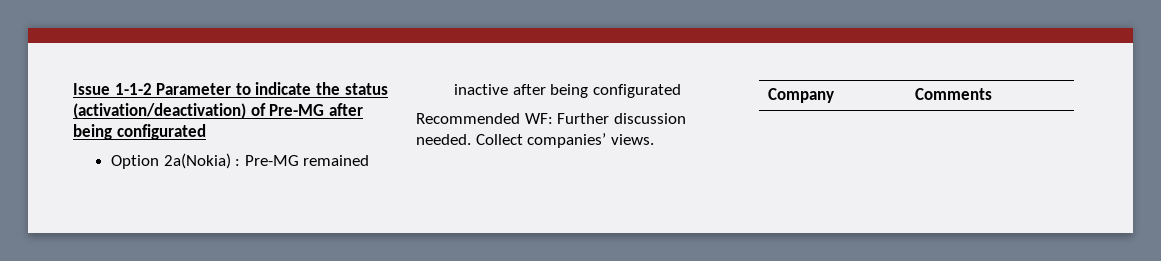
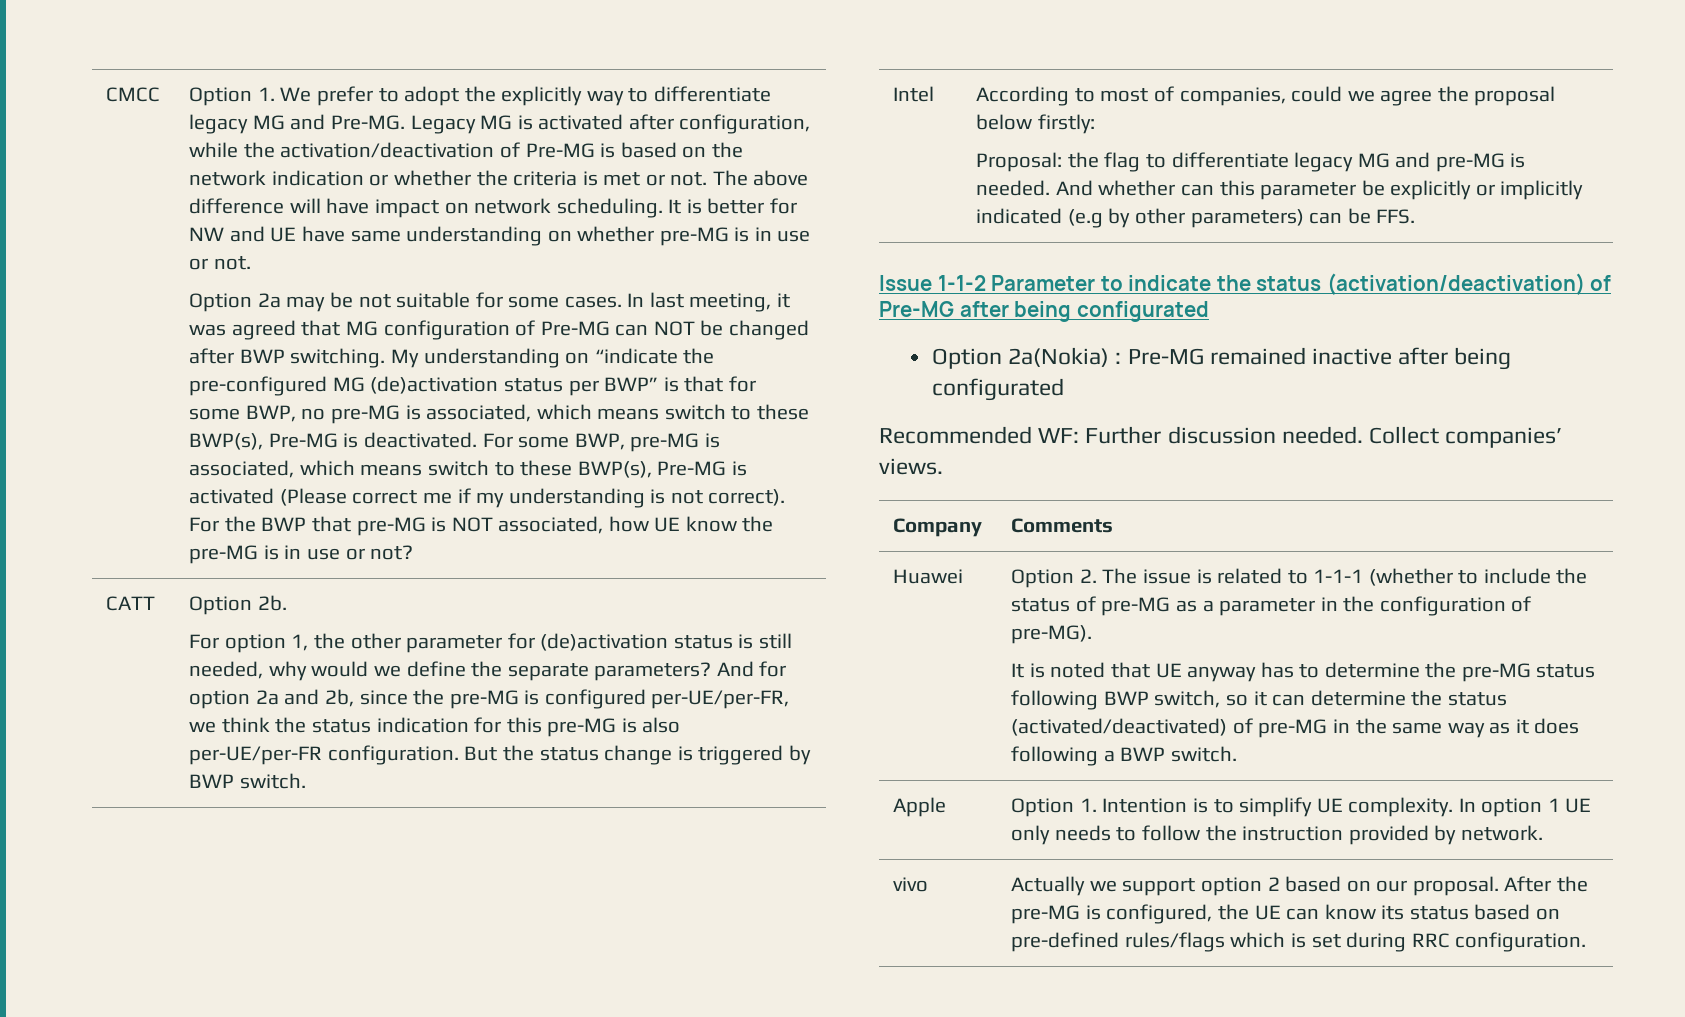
(73, 89) none -> [106,87,161,102] [189,86,771,106] [189,114,811,134] [189,142,743,158] [189,170,809,186] [189,198,797,218] [189,226,811,246] [189,256,251,270] [189,292,790,312] [189,320,809,340] [189,348,715,368] [189,376,756,396] [189,404,809,424] [189,432,720,452] [189,460,747,478] [189,488,786,508] [189,516,774,536] [189,545,414,564] [106,596,156,611] [189,595,287,615] [189,633,792,653] [189,661,787,681] [189,689,790,709] [189,717,681,737] [189,745,811,765] [189,773,306,789] [893,86,935,102] [976,86,1556,106] [976,114,1095,134] [976,152,1526,172] [976,180,1584,200] [976,208,1416,228] CMCC | Option 1. We prefer to adopt the explicitly way to differentiate legacy MG and Pre-MG. Legacy MG is activated after configuration, while the activation/deactivation of Pre-MG is based on the network indication or whether the criteria is met or not. The above difference will have impact on network scheduling. It is better for NW and UE have same understanding on whether pre-MG is in use or not. // Option 2a may be not suitable for some cases. In last meeting, it was agreed that MG configuration of Pre-MG can NOT be changed after BWP switching. My understanding on “indicate the pre-configured MG (de)activation status per BWP” is that for some BWP, no pre-MG is associated, which means switch to these BWP(s), Pre-MG is deactivated. For some BWP, pre-MG is associated, which means switch to these BWP(s), Pre-MG is activated (Please correct me if my understanding is not correct). For the BWP that pre-MG is NOT associated, how UE know the pre-MG is in use or not? // CATT | Option 2b. // For option 1, the other parameter for (de)activation status is still needed, why would we define the separate parameters? And for option 2a and 2b, since the pre-MG is configured per-UE/per-FR, we think the status indication for this pre-MG is also per-UE/per-FR configuration. But the status change is triggered by BWP switch. // Intel | According to most of companies, could we agree the proposal below firstly: // Proposal: the flag to differentiate legacy MG and pre-MG is needed. And whether can this parameter be explicitly or implicitly indicated (e.g by other parameters) can be FFS. //
(993, 94) none -> [893,569,964,584] [1011,568,1588,588] [1011,596,1532,616] [1011,625,1093,644] [1011,662,1596,682] [1011,690,1507,710] [1011,718,1580,738] [1011,746,1238,766] [893,797,947,817] [1011,797,1592,817] [1011,825,1543,845] [893,877,929,892] [1011,876,1588,896] [1011,904,1560,924] [1011,932,1587,952] // Huawei | Option 2. The issue is related to 1-1-1 (whether to include the status of pre-MG as a parameter in the configuration of pre-MG). // It is noted that UE anyway has to determine the pre-MG status following BWP switch, so it can determine the status (activated/deactivated) of pre-MG in the same way as it does following a BWP switch. // Apple | Option 1. Intention is to simplify UE complexity. In option 1 UE only needs to follow the instruction provided by network. // vivo | Actually we support option 2 based on our proposal. After the pre-MG is configured, the UE can know its status based on pre-defined rules/flags which is set during RRC configuration.

